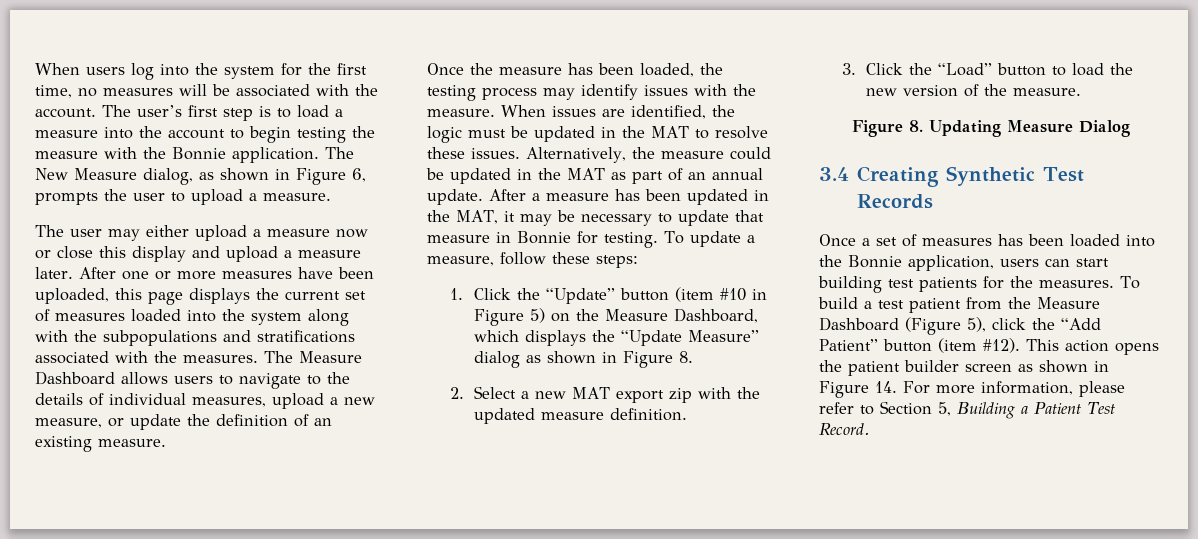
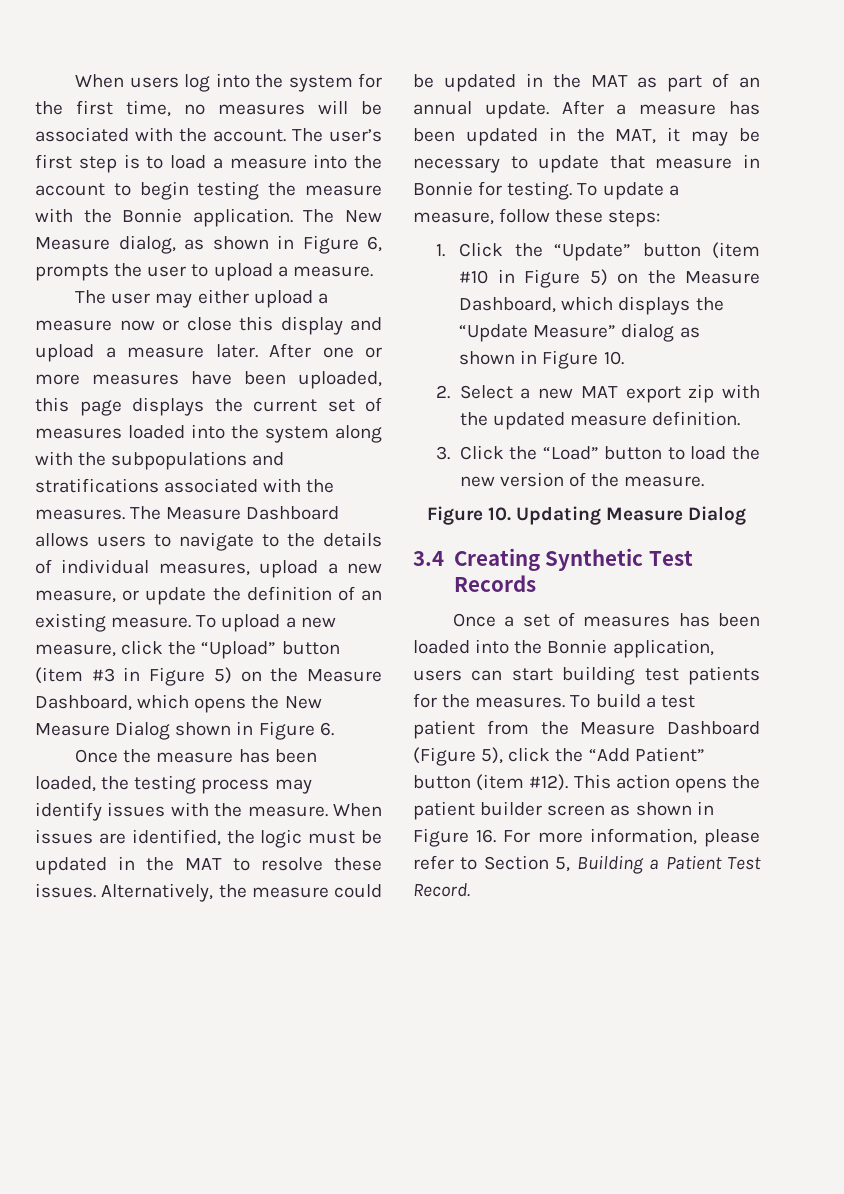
(166, 443) none -> [196,614,336,632] [35,640,340,659] [35,667,382,686] [35,694,322,713] [35,721,334,740] To upload a new measure, click the “Upload” button (item #3 in Figure 5) on the Measure Dashboard, which opens the New Measure Dialog shown in Figure 6.
[678,351,693,363] 8. -> [603,351,624,365] 10.
[909,120,923,132] 8. -> [487,507,511,521] 10.
[875,381,897,393] 14. -> [476,829,497,843] 16.

